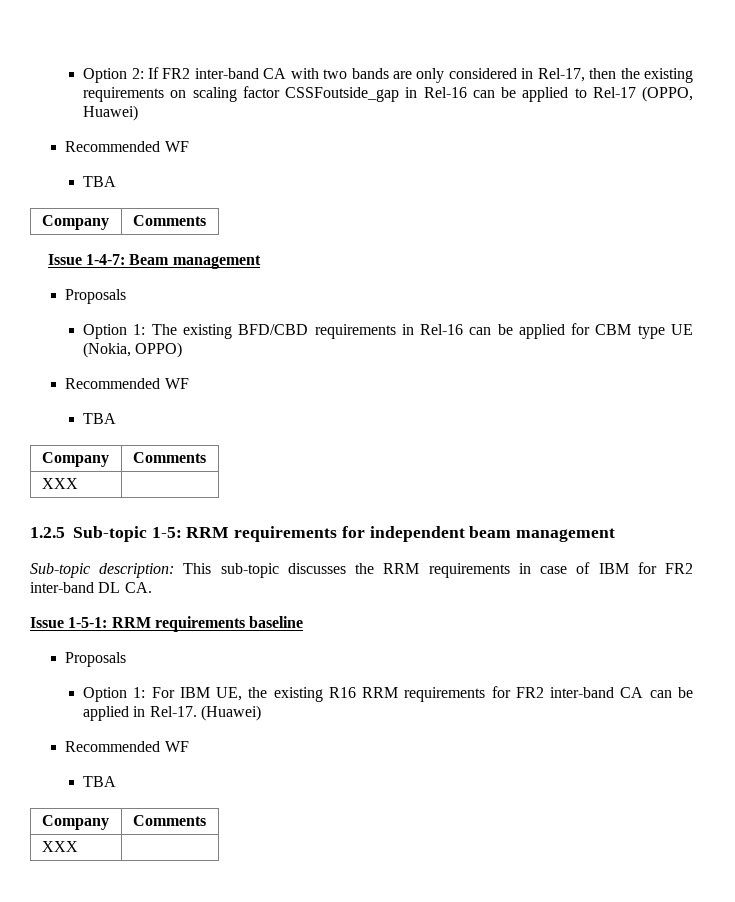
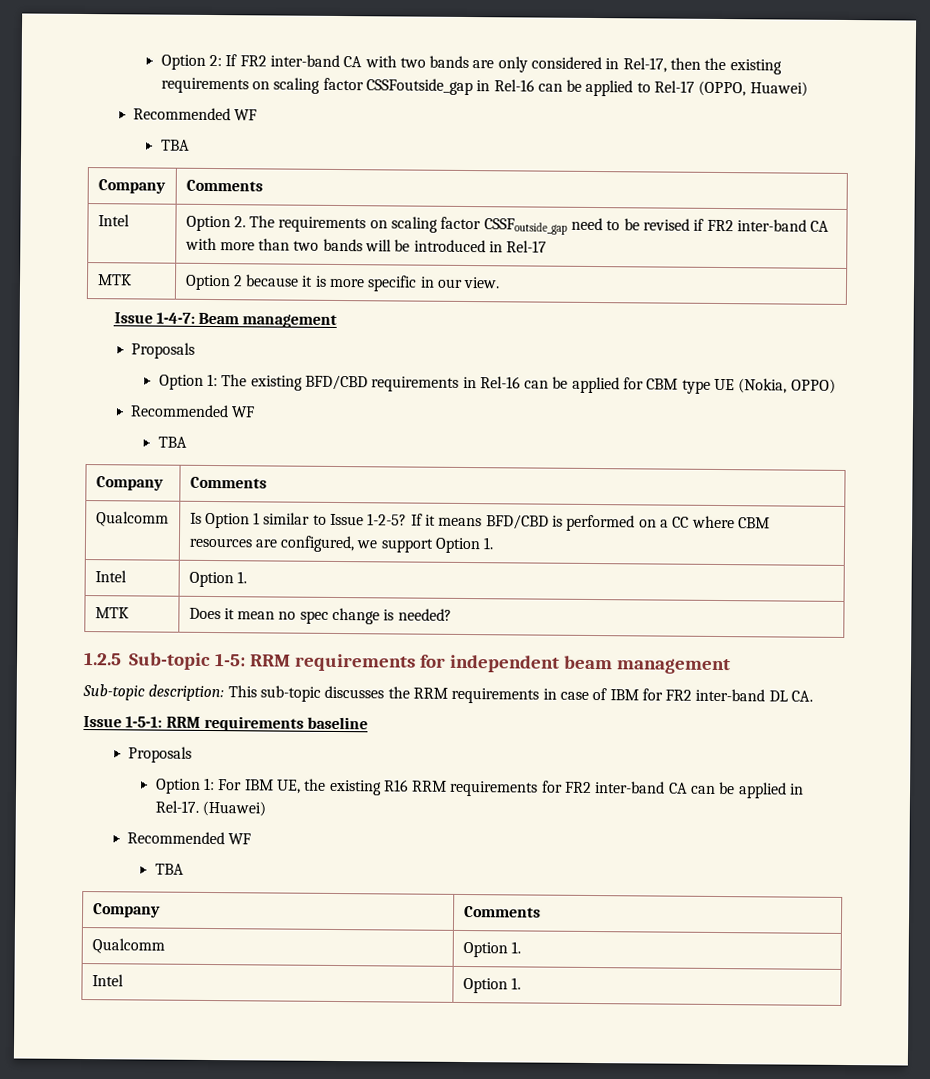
(206, 220) none -> [97,214,130,227] [185,215,830,235] [184,237,548,253] [96,274,132,286] [184,274,501,292] // Intel | Option 2. The requirements on scaling factor CSSFoutside_gap need to be revised if FR2 inter-band CA with more than two bands will be introduced in Rel-17 // MTK | Option 2 because it is more specific in our view.
[41,478,78,489] XXX | -> [95,511,169,527] [189,512,770,532] [188,535,495,554] [94,570,127,583] [188,571,247,588] [94,607,129,619] [188,607,452,625] Qualcomm | Is Option 1 similar to Issue 1-2-5? If it means BFD/CBD is performed on a CC where CBM resources are configured, we support Option 1. // Intel | Option 1. // MTK | Does it mean no spec change is needed?
[41,841,78,852] XXX | -> [91,938,165,954] [462,941,521,958] [91,974,124,987] [462,977,521,994] Qualcomm | Option 1. // Intel | Option 1.

